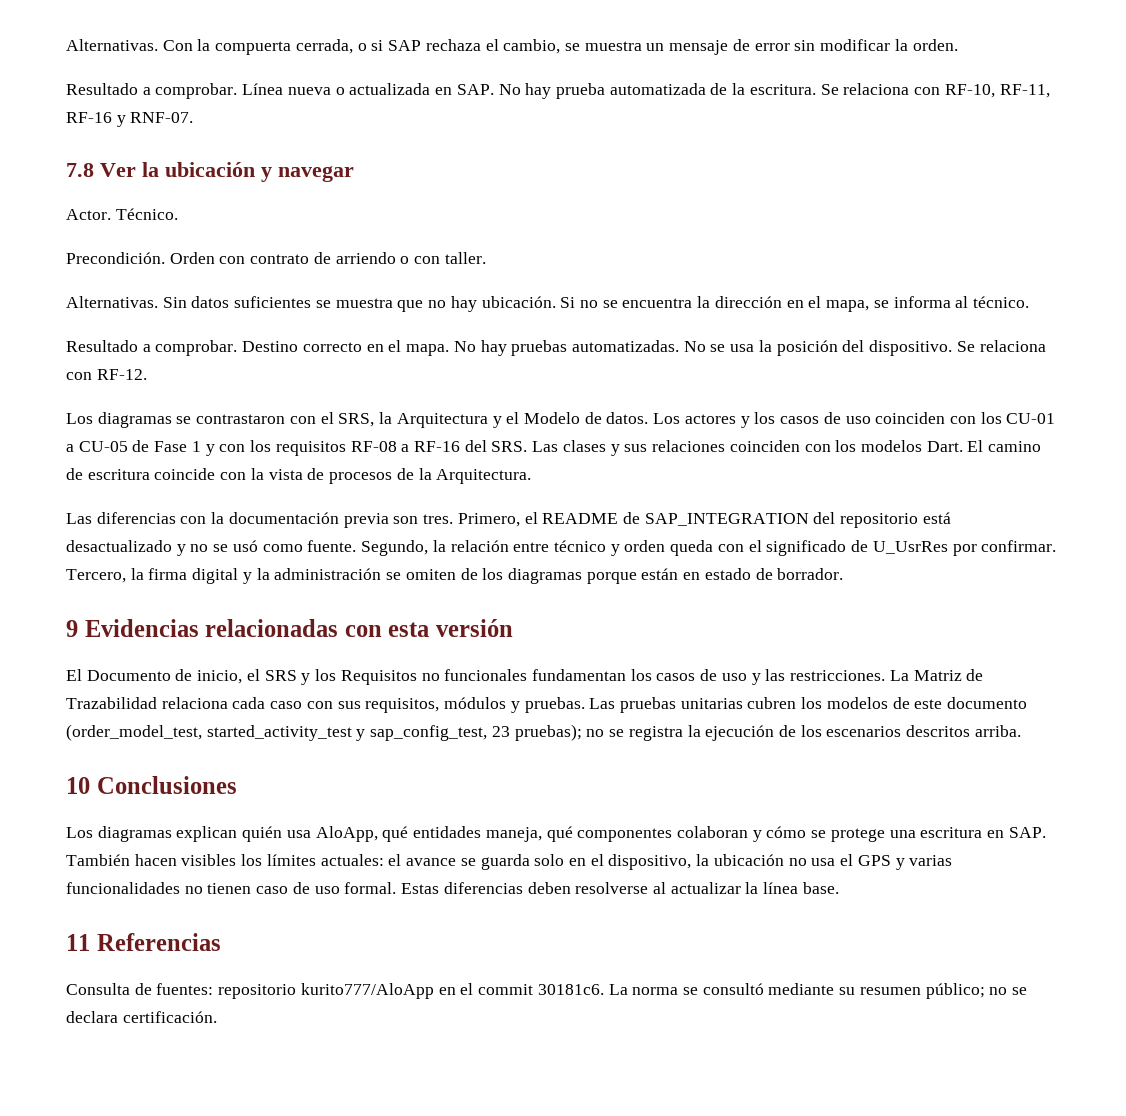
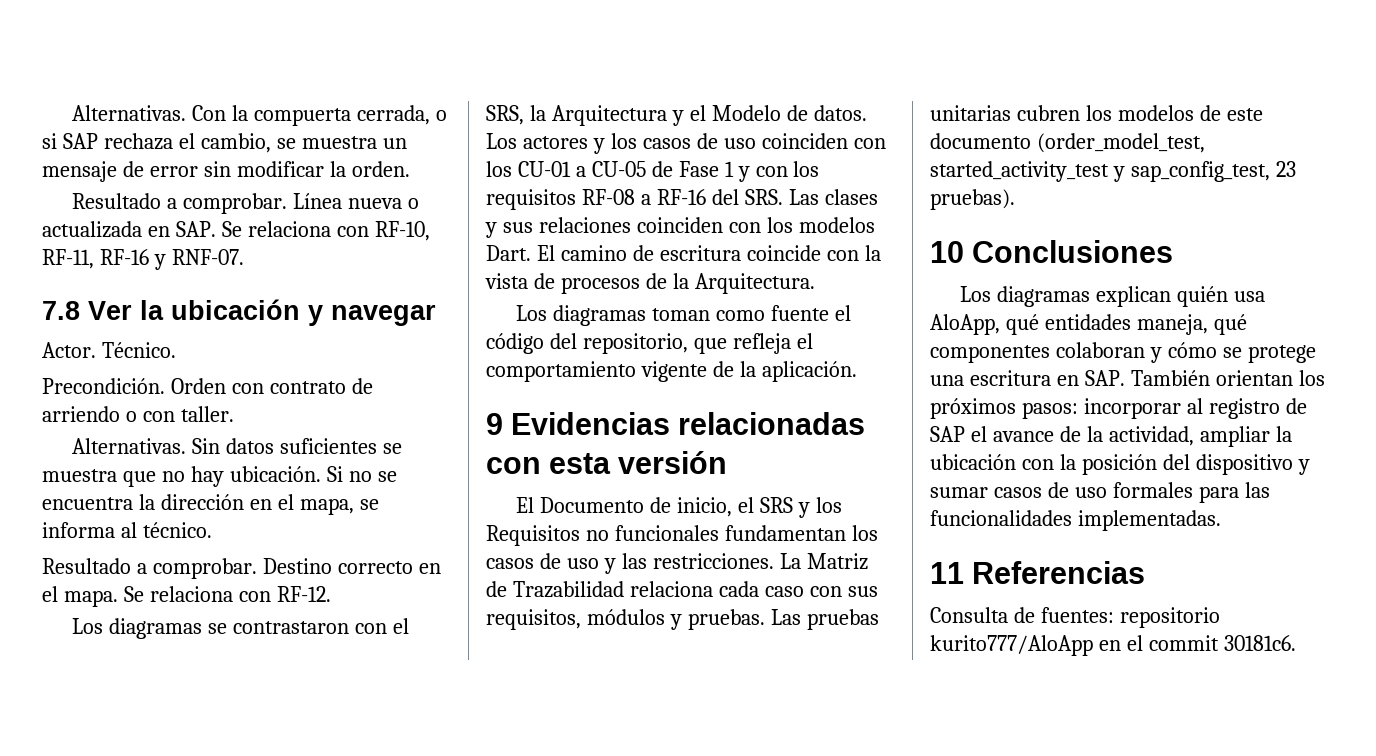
[498,83,816,99] No hay prueba automatizada de la escritura. -> (216, 229) none
[453,340,953,356] No hay pruebas automatizadas. No se usa la posición del dispositivo. -> (118, 598) none
[66,512,951,528] [66,540,1057,556] [66,568,844,584] Las diferencias con la documentación previa son tres. Primero, el README de SAP_INTEGRATION del repositorio está desactualizado y no se usó como fuente. Segundo, la relación entre técnico y orden queda con el significado de U_UsrRes por confirmar. Tercero, la firma digital y la administración se omiten de los diagramas porque están en estado de borrador. -> [516,305,851,326] [486,333,813,354] [486,361,857,382] Los diagramas toman como fuente el código del repositorio, que refleja el comportamiento vigente de la aplicación.
[514,724,1021,741] pruebas); no se registra la ejecución de los escenarios descritos arriba. -> [930,189,1015,210] pruebas).
[134,854,953,870] [66,882,839,894] hacen visibles los límites actuales: el avance se guarda solo en el dispositivo, la ubicación no usa el GPS y varias funcionalidades no tienen caso de uso formal. Estas diferencias deben resolverse al actualizar la línea base. -> [1215,370,1325,386] [930,398,1307,419] [930,426,1292,447] [930,454,1310,475] [930,482,1270,503] [930,510,1221,531] orientan los próximos pasos: incorporar al registro de SAP el avance de la actividad, ampliar la ubicación con la posición del dispositivo y sumar casos de uso formales para las funcionalidades implementadas.
[608,983,1028,999] [66,1011,217,1023] La norma se consultó mediante su resumen público; no se declara certificación. -> (1296, 643) none

